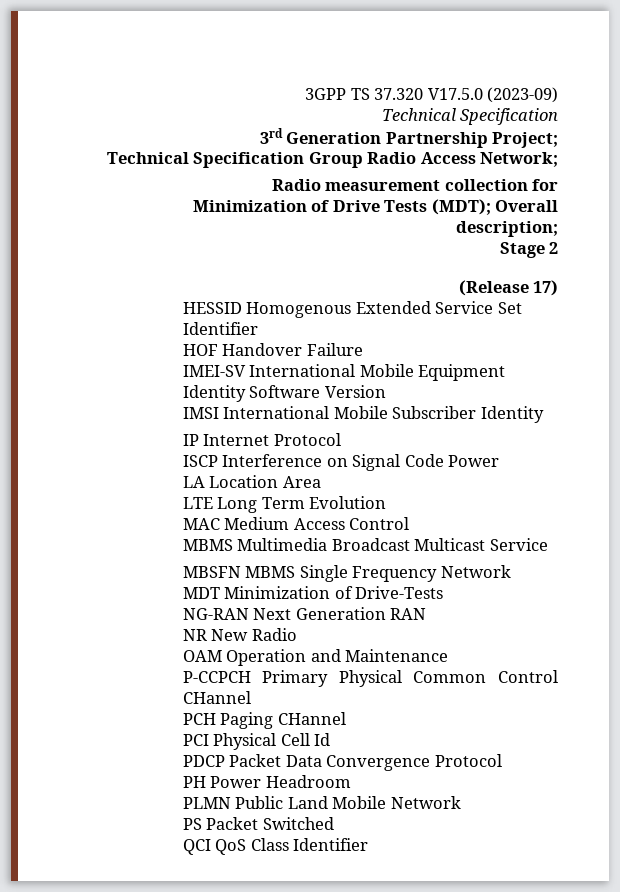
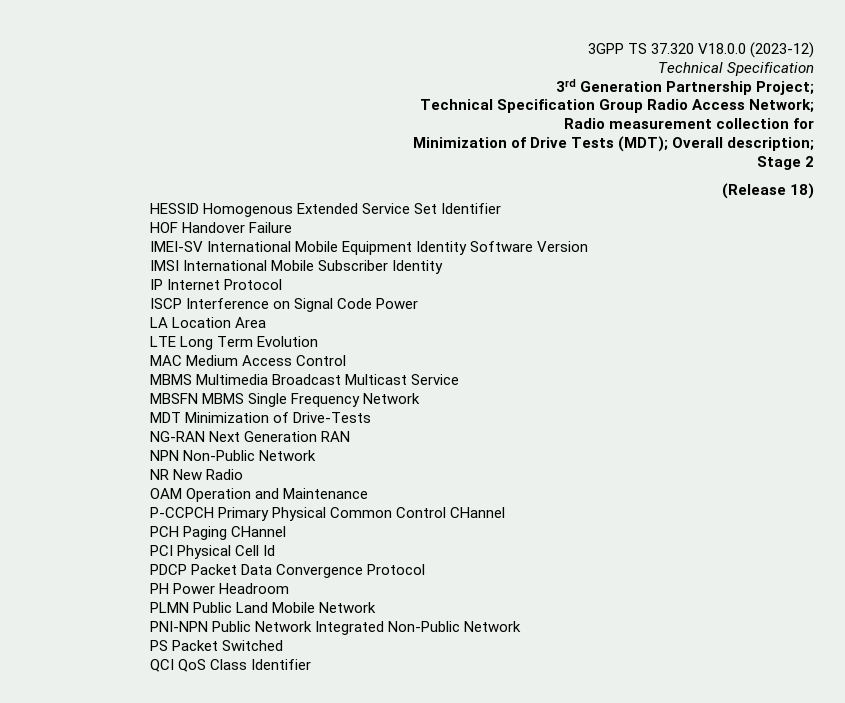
[427,87,558,103] V17.5.0 (2023-09) -> [697,42,814,58] V18.0.0 (2023-12)
[533,280,558,296] 17) -> [790,183,814,199] 18)
(427, 614) none -> [149,450,316,461] // NPN Non-Public Network
(461, 802) none -> [149,621,521,635] // PNI-NPN Public Network Integrated Non-Public Network

